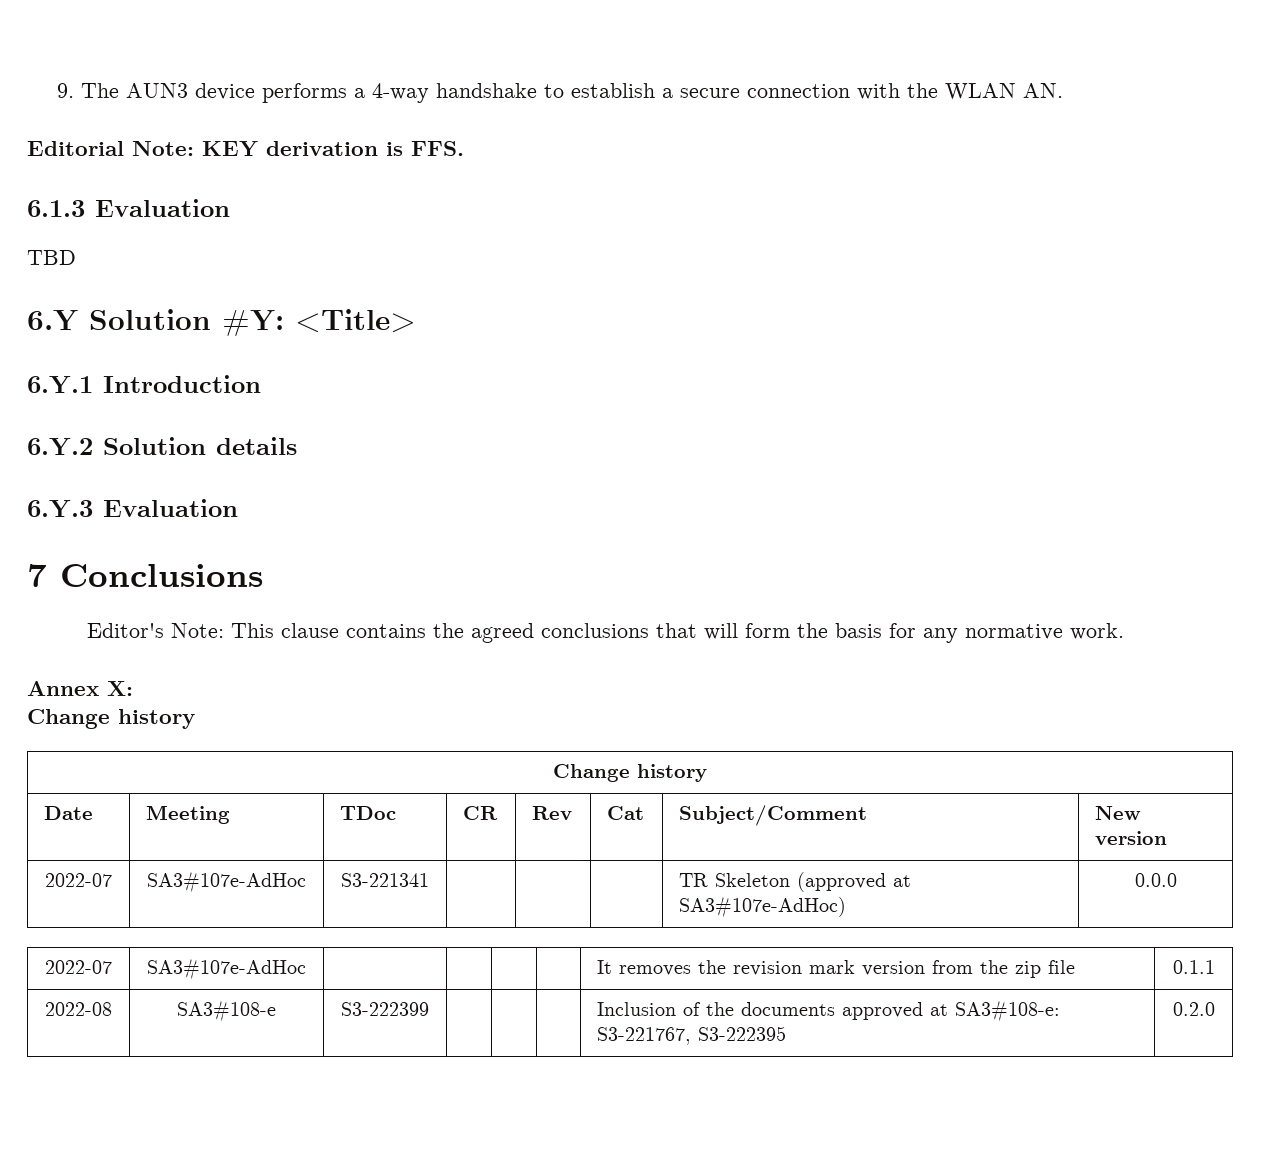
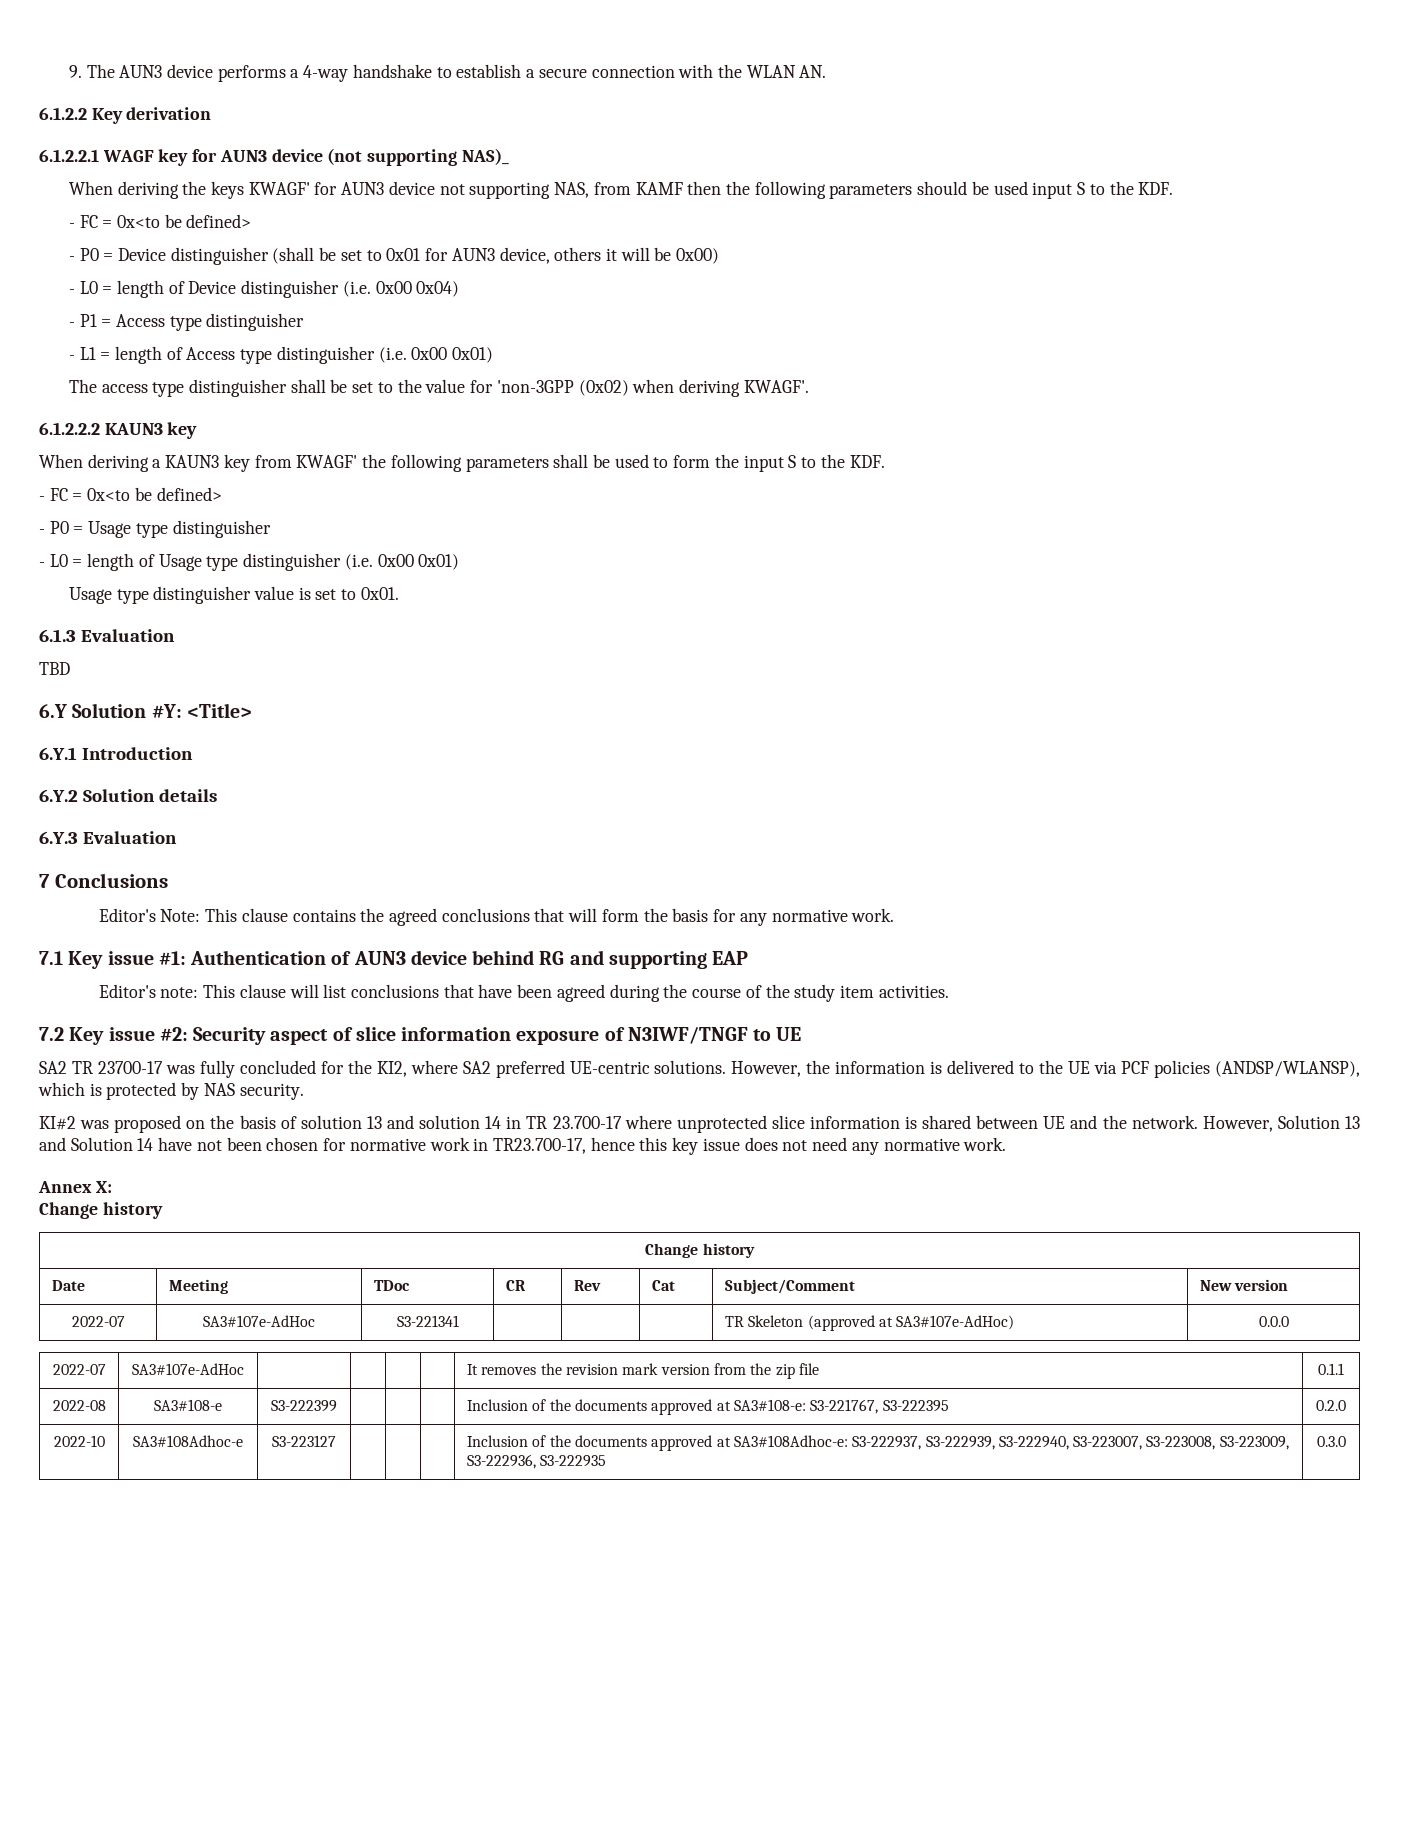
[27,141,464,157] Editorial Note: KEY derivation is FFS. -> [39,107,212,124] [39,148,509,166] [68,181,1174,199] [68,214,252,228] [68,247,720,265] [68,280,460,298] [68,313,305,331] [68,346,494,364] [68,379,809,397] [39,422,198,439] [39,454,885,472] [39,487,222,501] [39,520,271,538] [39,553,460,571] [68,586,399,604] 6.1.2.2 Key derivation // 6.1.2.2.1 WAGF key for AUN3 device (not supporting NAS)_ // When deriving the keys KWAGF' for AUN3 device not supporting NAS, from KAMF then the following parameters should be used input S to the KDF. // - FC = 0x<to be defined> // - P0 = Device distinguisher (shall be set to 0x01 for AUN3 device, others it will be 0x00) // - L0 = length of Device distinguisher (i.e. 0x00 0x04) // - P1 = Access type distinguisher // - L1 = length of Access type distinguisher (i.e. 0x00 0x01) // The access type distinguisher shall be set to the value for 'non-3GPP (0x02) when deriving KWAGF'. // 6.1.2.2.2 KAUN3 key // When deriving a KAUN3 key from KWAGF' the following parameters shall be used to form the input S to the KDF. // - FC = 0x<to be defined> // - P0 = Usage type distinguisher // - L0 = length of Usage type distinguisher (i.e. 0x00 0x01) // Usage type distinguisher value is set to 0x01.
(1125, 631) none -> [39,950,749,969] [98,984,949,1002] [39,1026,802,1045] [39,1060,1361,1078] [38,1082,304,1100] [39,1115,1361,1133] [39,1137,1007,1155] // 7.1 Key issue #1: Authentication of AUN3 device behind RG and supporting EAP // Editor's note: This clause will list conclusions that have been agreed during the course of the study item activities. // 7.2 Key issue #2: Security aspect of slice information exposure of N3IWF/TNGF to UE // SA2 TR 23700-17 was fully concluded for the KI2, where SA2 preferred UE-centric solutions. However, the information is delivered to the UE via PCF policies (ANDSP/WLANSP), which is protected by NAS security. // KI#2 was proposed on the basis of solution 13 and solution 14 in TR 23.700-17 where unprotected slice information is shared between UE and the network. However, Solution 13 and Solution 14 have not been chosen for normative work in TR23.700-17, hence this key issue does not need any normative work.
(1215, 1009) none -> [53,1435,105,1447] [133,1435,243,1447] [272,1435,336,1447] [466,1435,1289,1451] [466,1454,607,1469] [1316,1436,1346,1447] // 2022-10 | SA3#108Adhoc-e | S3-223127 | | | | Inclusion of the documents approved at SA3#108Adhoc-e: S3-222937, S3-222939, S3-222940, S3-223007, S3-223008, S3-223009, S3-222936, S3-222935 | 0.3.0

